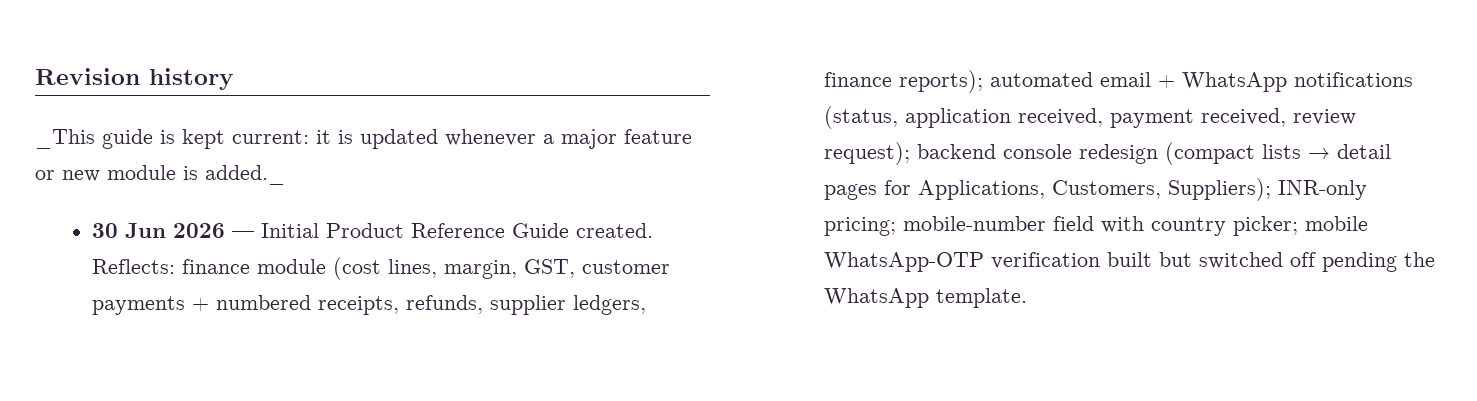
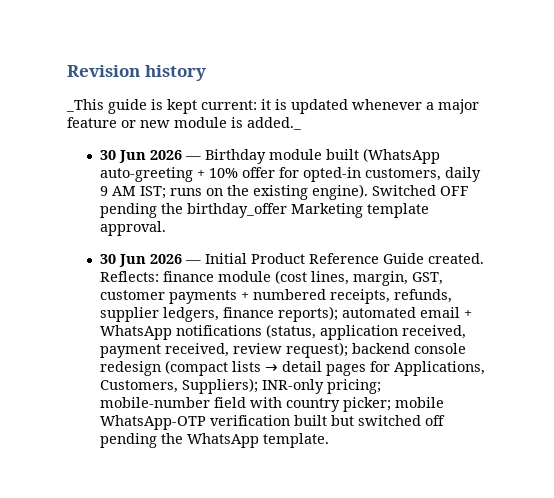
(285, 175) none -> [99,148,440,164] [99,167,481,182] [99,184,469,200] [99,203,429,218] [99,221,166,236] // 30 Jun 2026 — Birthday module built (WhatsApp auto-greeting + 10% offer for opted-in customers, daily 9 AM IST; runs on the existing engine). Switched OFF pending the birthday_offer Marketing template approval.

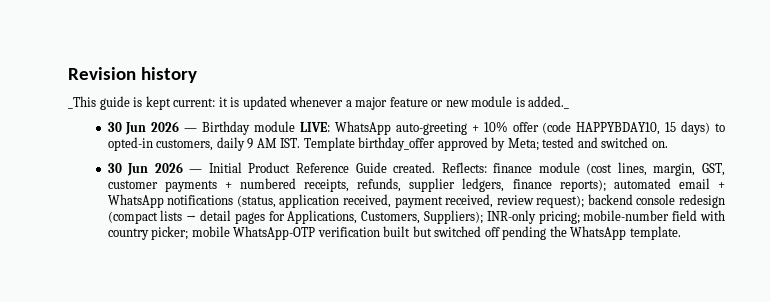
[325,148,440,164] built (WhatsApp -> [299,121,391,135] LIVE: WhatsApp
[278,167,299,178] for -> [542,121,725,135] (code HAPPYBDAY10, 15 days) to
[139,184,469,200] [99,203,429,218] [99,221,166,236] IST; runs on the existing engine). Switched OFF pending the birthday_offer Marketing template approval. -> [280,137,668,151] IST. Template birthday_offer approved by Meta; tested and switched on.

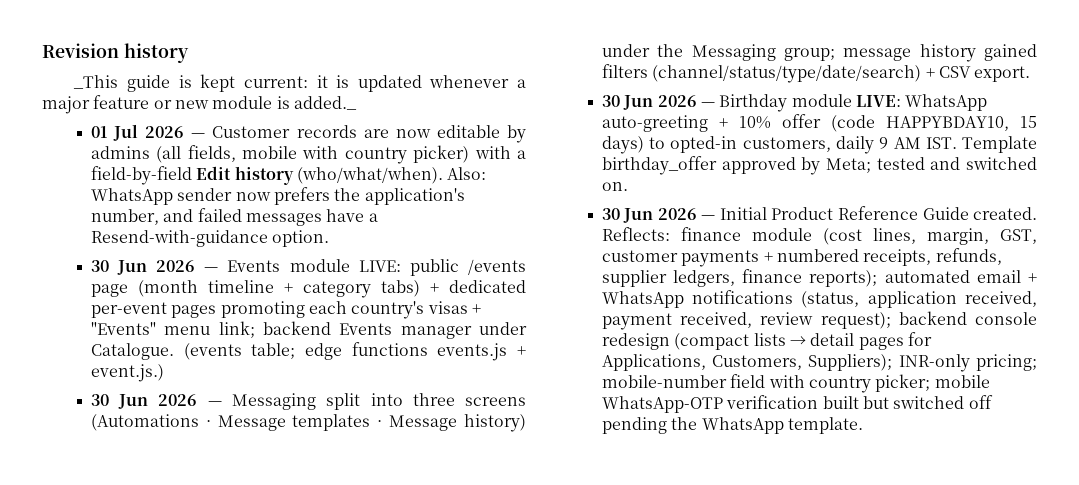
(570, 102) none -> [90,124,526,143] [90,145,526,164] [90,166,487,185] [90,187,465,205] [90,208,378,226] [90,230,330,247] [90,259,526,276] [90,280,526,298] [90,301,481,319] [90,321,527,339] [90,342,526,361] [90,364,164,382] [90,393,526,410] [90,414,526,432] [601,44,1037,62] [601,64,1031,83] // 01 Jul 2026 — Customer records are now editable by admins (all fields, mobile with country picker) with a field-by-field Edit history (who/what/when). Also: WhatsApp sender now prefers the application's number, and failed messages have a Resend-with-guidance option. // 30 Jun 2026 — Events module LIVE: public /events page (month timeline + category tabs) + dedicated per-event pages promoting each country's visas + "Events" menu link; backend Events manager under Catalogue. (events table; edge functions events.js + event.js.) // 30 Jun 2026 — Messaging split into three screens (Automations · Message templates · Message history) under the Messaging group; message history gained filters (channel/status/type/date/search) + CSV export.

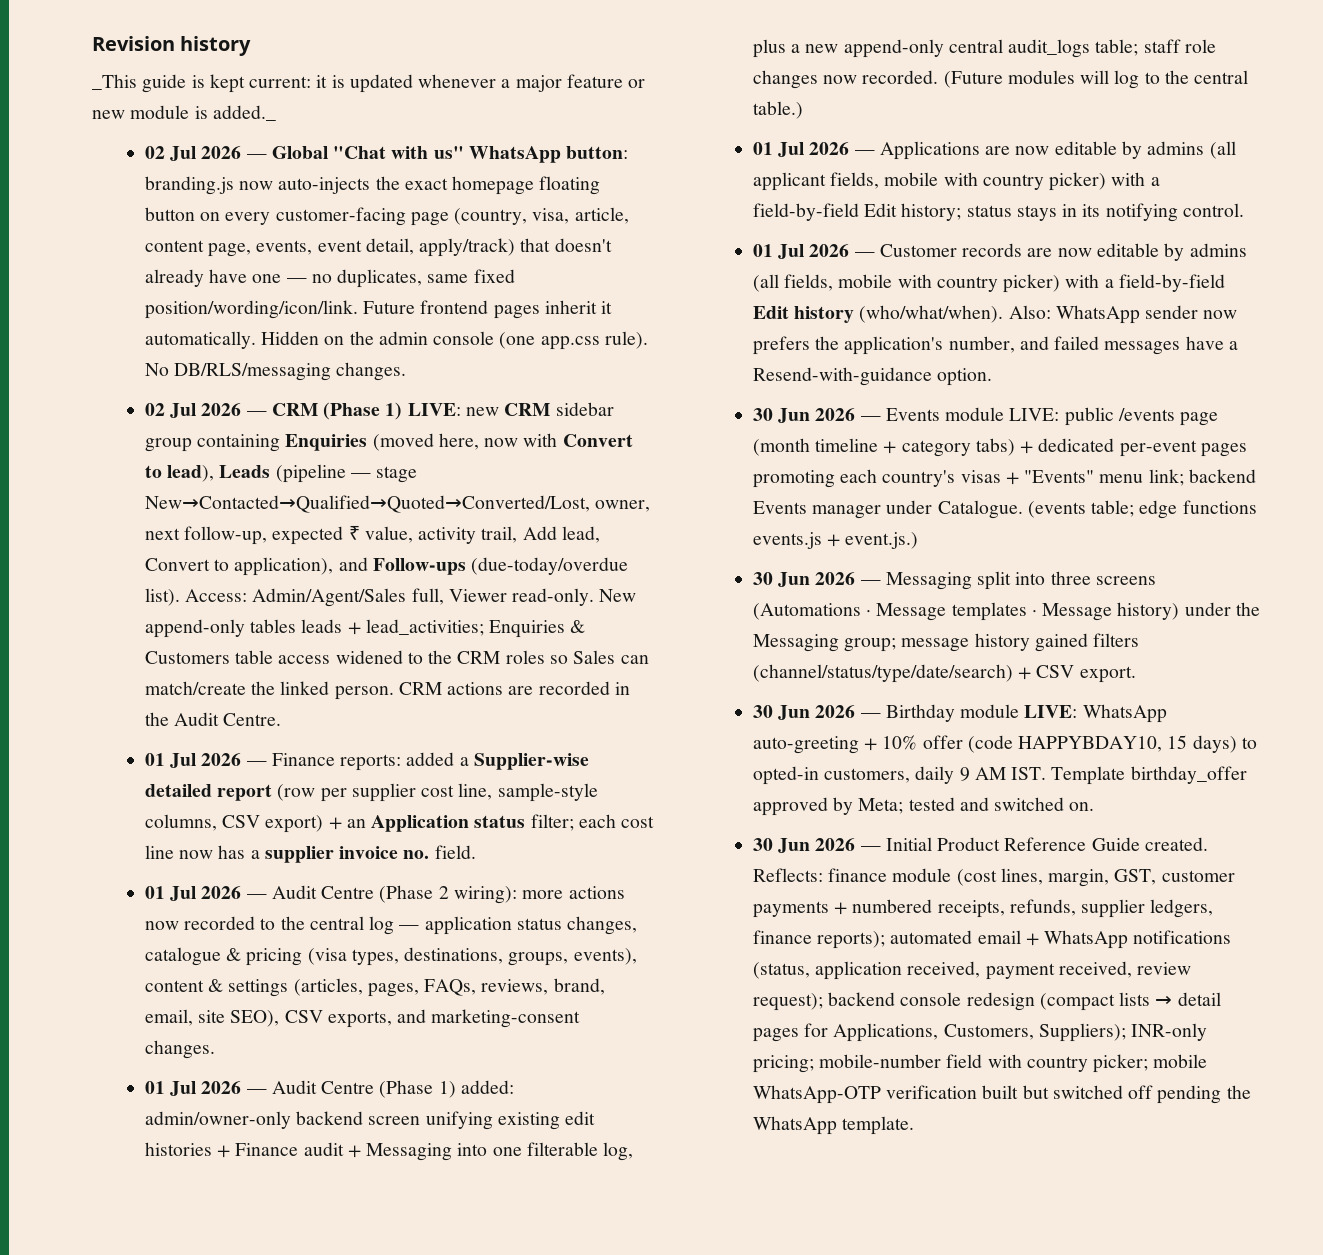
(357, 103) none -> [144,146,629,163] [144,176,601,195] [144,207,629,226] [144,238,612,257] [144,269,515,288] [144,300,613,319] [144,331,649,350] [144,362,407,381] [144,402,614,420] [144,433,633,452] [144,464,418,483] [144,495,651,513] [144,525,601,545] [144,557,629,576] [144,588,637,607] [144,619,586,638] [144,650,649,664] [144,681,631,700] [144,712,282,726] [144,752,590,771] [144,783,598,802] [144,814,655,833] [144,845,476,863] [144,885,625,904] [144,916,638,935] [144,947,637,966] [144,978,605,997] [144,1009,581,1028] [144,1040,215,1059] [144,1080,515,1098] [144,1111,596,1130] [144,1142,634,1161] [752,39,1217,58] [752,70,1249,89] [752,101,803,119] [752,141,1236,160] [752,172,1160,191] [752,203,1245,222] // 02 Jul 2026 — Global "Chat with us" WhatsApp button: branding.js now auto-injects the exact homepage floating button on every customer-facing page (country, visa, article, content page, events, event detail, apply/track) that doesn't already have one — no duplicates, same fixed position/wording/icon/link. Future frontend pages inherit it automatically. Hidden on the admin console (one app.css rule). No DB/RLS/messaging changes. // 02 Jul 2026 — CRM (Phase 1) LIVE: new CRM sidebar group containing Enquiries (moved here, now with Convert to lead), Leads (pipeline — stage New→Contacted→Qualified→Quoted→Converted/Lost, owner, next follow-up, expected ₹ value, activity trail, Add lead, Convert to application), and Follow-ups (due-today/overdue list). Access: Admin/Agent/Sales full, Viewer read-only. New append-only tables leads + lead_activities; Enquiries & Customers table access widened to the CRM roles so Sales can match/create the linked person. CRM actions are recorded in the Audit Centre. // 01 Jul 2026 — Finance reports: added a Supplier-wise detailed report (row per supplier cost line, sample-style columns, CSV export) + an Application status filter; each cost line now has a supplier invoice no. field. // 01 Jul 2026 — Audit Centre (Phase 2 wiring): more actions now recorded to the central log — application status changes, catalogue & pricing (visa types, destinations, groups, events), content & settings (articles, pages, FAQs, reviews, brand, email, site SEO), CSV exports, and marketing-consent changes. // 01 Jul 2026 — Audit Centre (Phase 1) added: admin/owner-only backend screen unifying existing edit histories + Finance audit + Messaging into one filterable log, plus a new append-only central audit_logs table; staff role changes now recorded. (Future modules will log to the central table.) // 01 Jul 2026 — Applications are now editable by admins (all applicant fields, mobile with country picker) with a field-by-field Edit history; status stays in its notifying control.

